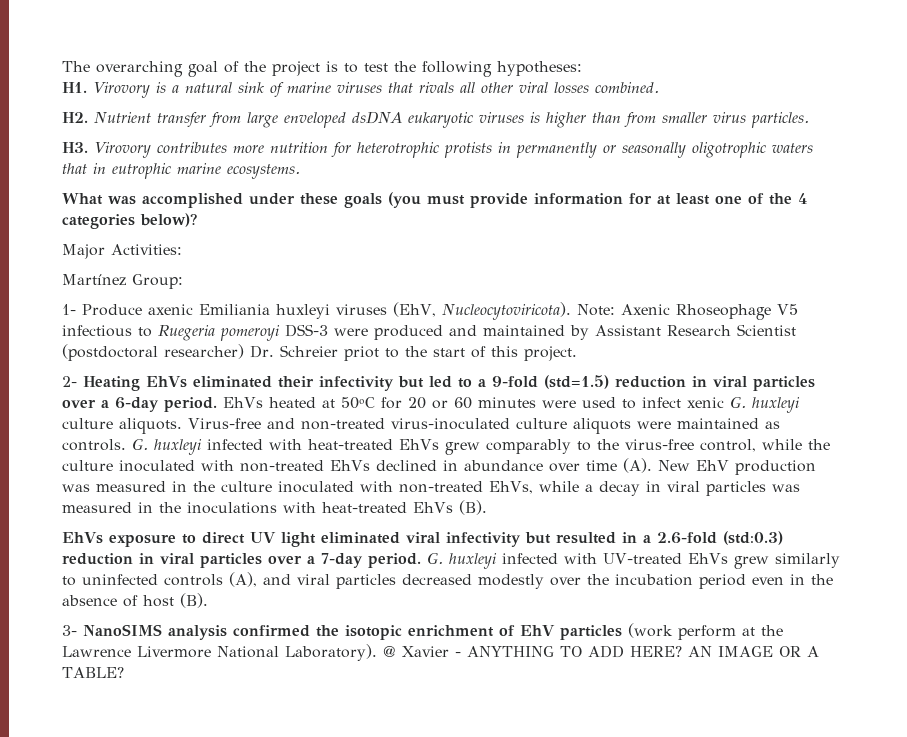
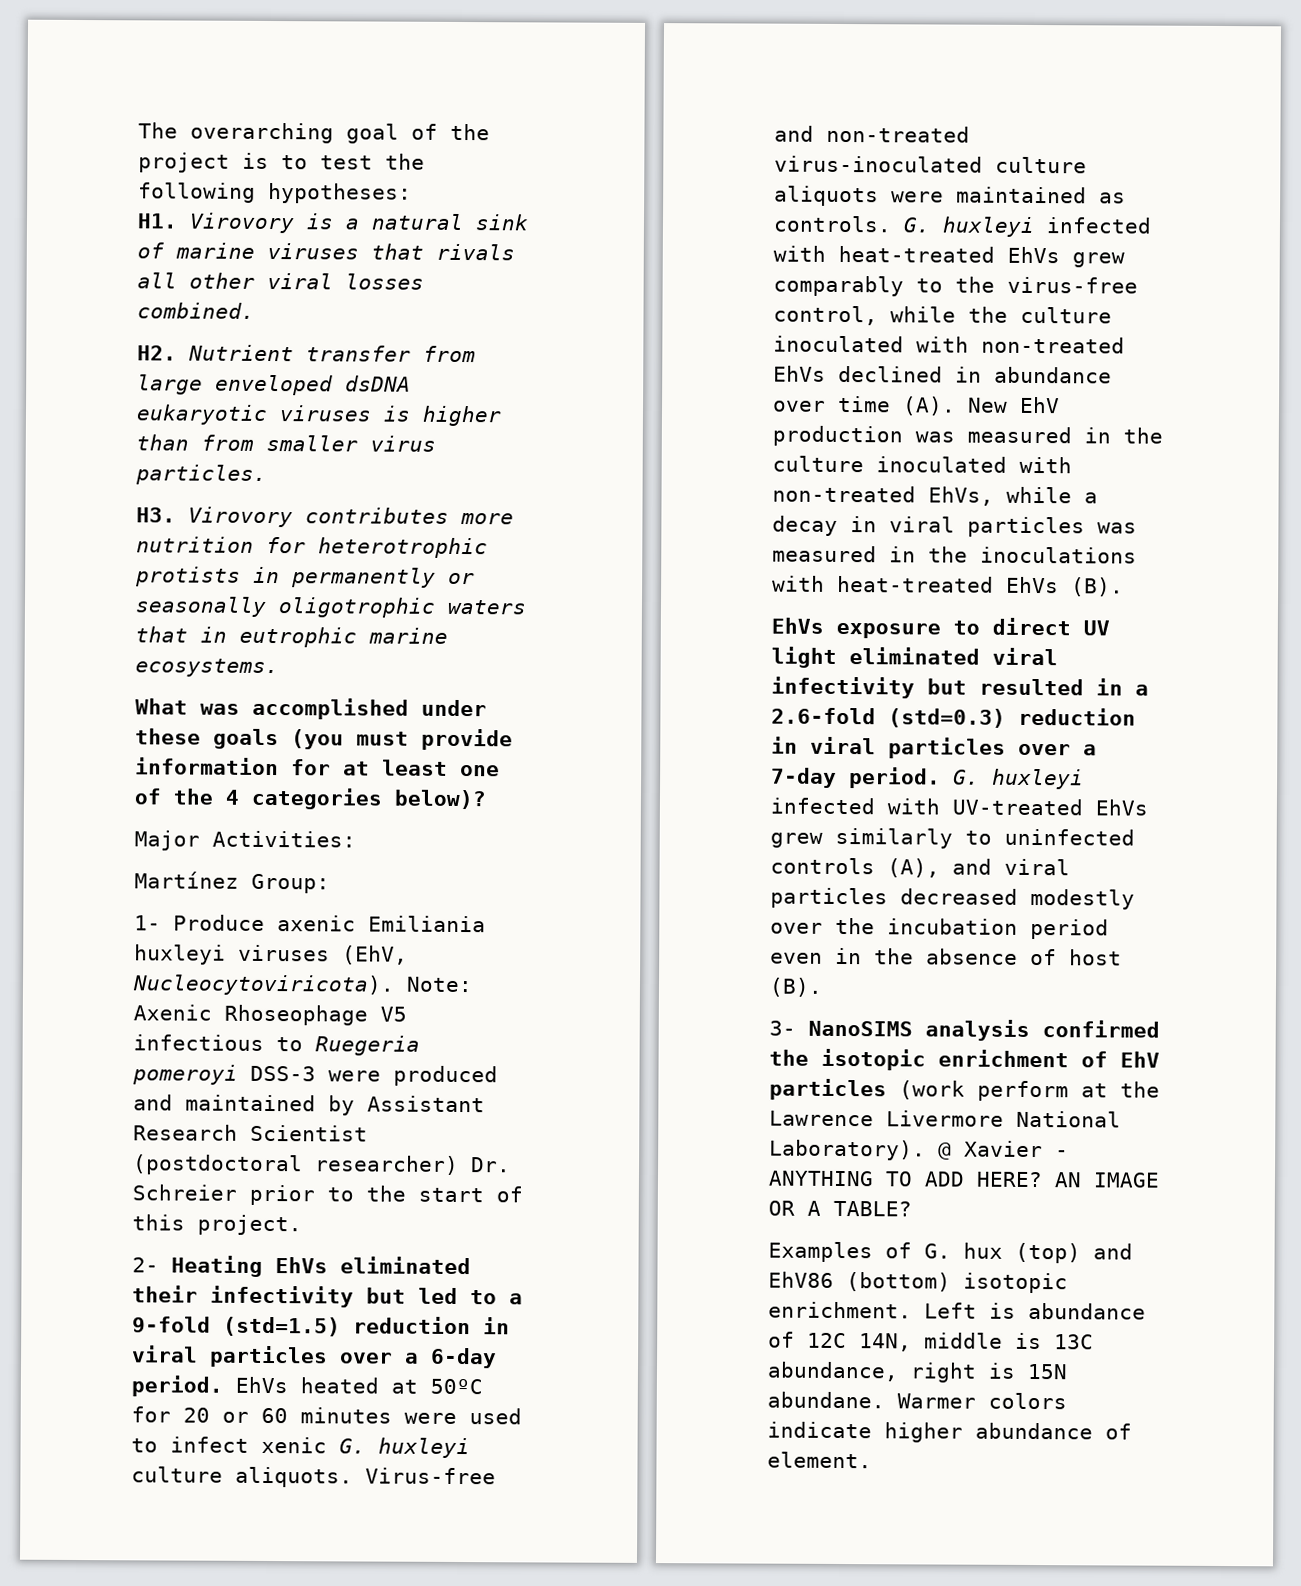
[343,346,379,361] priot -> [249,1184,315,1206] prior
[723,531,783,545] (std:0.3) -> [888,708,1006,728] (std=0.3)
(124, 672) none -> [768,1241,1133,1264] [768,1271,1068,1294] [768,1301,1146,1320] [768,1331,1094,1352] [767,1361,1068,1383] [767,1391,1067,1410] [767,1421,1132,1443] [767,1451,872,1469] // Examples of G. hux (top) and EhV86 (bottom) isotopic enrichment. Left is abundance of 12C 14N, middle is 13C abundance, right is 15N abundane. Warmer colors indicate higher abundance of element.

